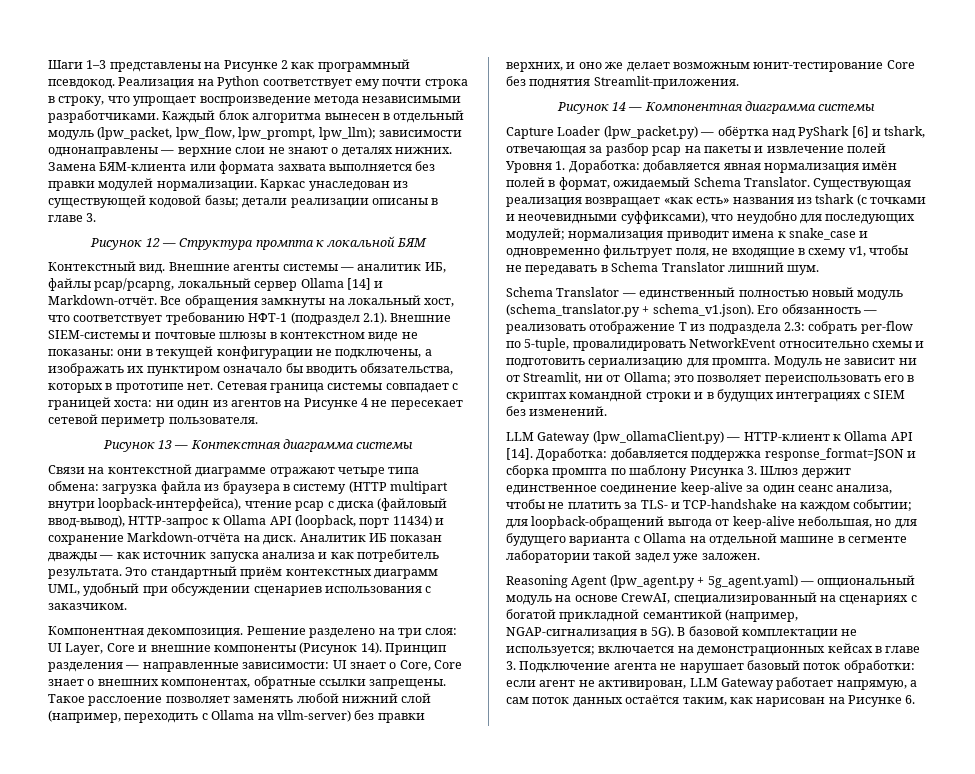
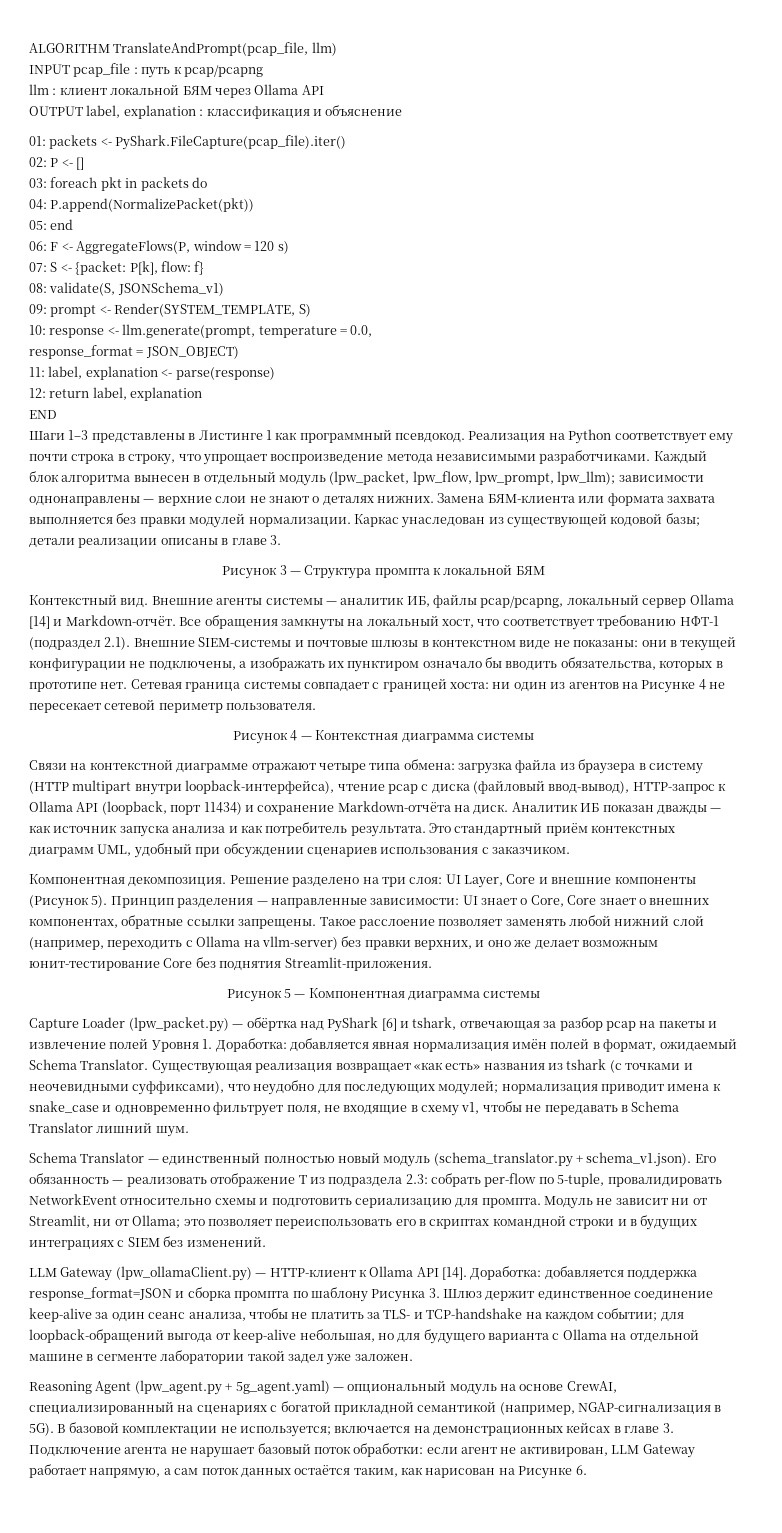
[48,60,288,72] Шаги 1–3 представлены на Рисунке 2 -> [29,42,337,56] [29,63,263,78] [29,84,324,98] [29,105,403,119] [29,135,347,150] [29,157,85,170] [29,177,207,191] [29,198,255,212] [29,219,74,230] [29,240,289,254] [29,261,205,275] [29,282,224,296] [29,303,311,317] [29,324,373,338] [29,345,239,359] [29,366,275,380] [29,387,203,401] [29,410,57,419] [29,430,272,443] ALGORITHM TranslateAndPrompt(pcap_file, llm) // INPUT pcap_file : путь к pcap/pcapng // llm : клиент локальной БЯМ через Ollama API // OUTPUT label, explanation : классификация и объяснение // 01: packets <- PyShark.FileCapture(pcap_file).iter() // 02: P <- [] // 03: foreach pkt in packets do // 04: P.append(NormalizePacket(pkt)) // 05: end // 06: F <- AggregateFlows(P, window = 120 s) // 07: S <- {packet: P[k], flow: f} // 08: validate(S, JSONSchema_v1) // 09: prompt <- Render(SYSTEM_TEMPLATE, S) // 10: response <- llm.generate(prompt, temperature = 0.0, // response_format = JSON_OBJECT) // 11: label, explanation <- parse(response) // 12: return label, explanation // END // Шаги 1–3 представлены в Листинге 1
[145,238,160,247] 12 -> [279,565,287,575] 3
[157,440,172,449] 13 -> [290,730,298,741] 4
[360,642,382,654] 14). -> [91,895,108,908] 5).
[611,102,626,111] 14 -> [283,989,291,998] 5

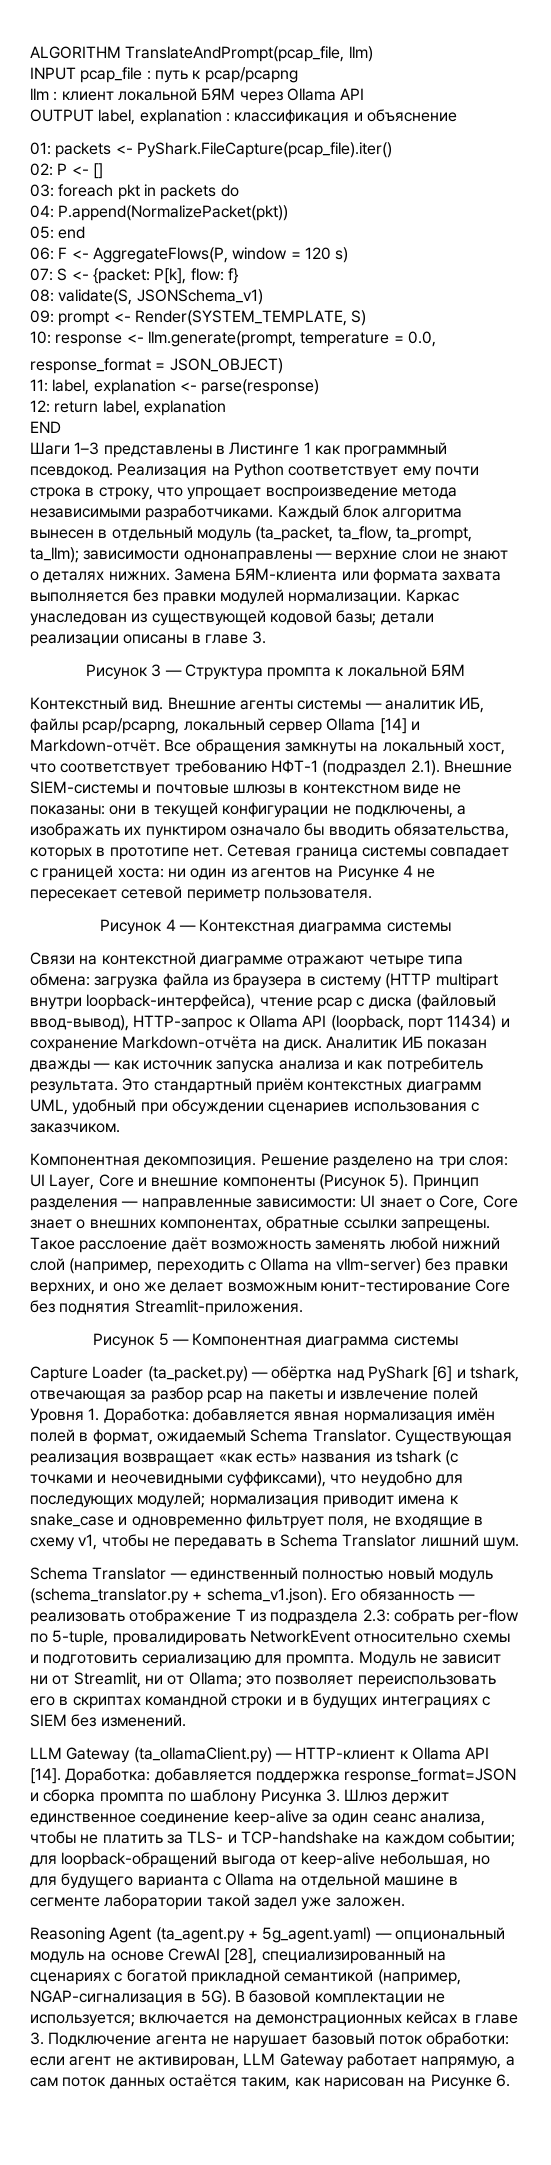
[329,471,616,485] (lpw_packet, lpw_flow, lpw_prompt, lpw_llm); -> [255,526,472,542] [30,547,79,563] (ta_packet, ta_flow, ta_prompt, ta_llm);
[438,919,503,926] позволяет -> [171,1237,311,1252] даёт возможность
[128,1017,229,1032] (lpw_packet.py) -> [147,1366,248,1382] (ta_packet.py)
[115,1266,252,1281] (lpw_ollamaClient.py) -> [133,1747,272,1763] (ta_ollamaClient.py)
[134,1380,222,1395] (lpw_agent.py -> [155,1927,245,1943] (ta_agent.py
[566,1381,617,1393] CrewAI, -> [167,1948,258,1964] CrewAI [28],

